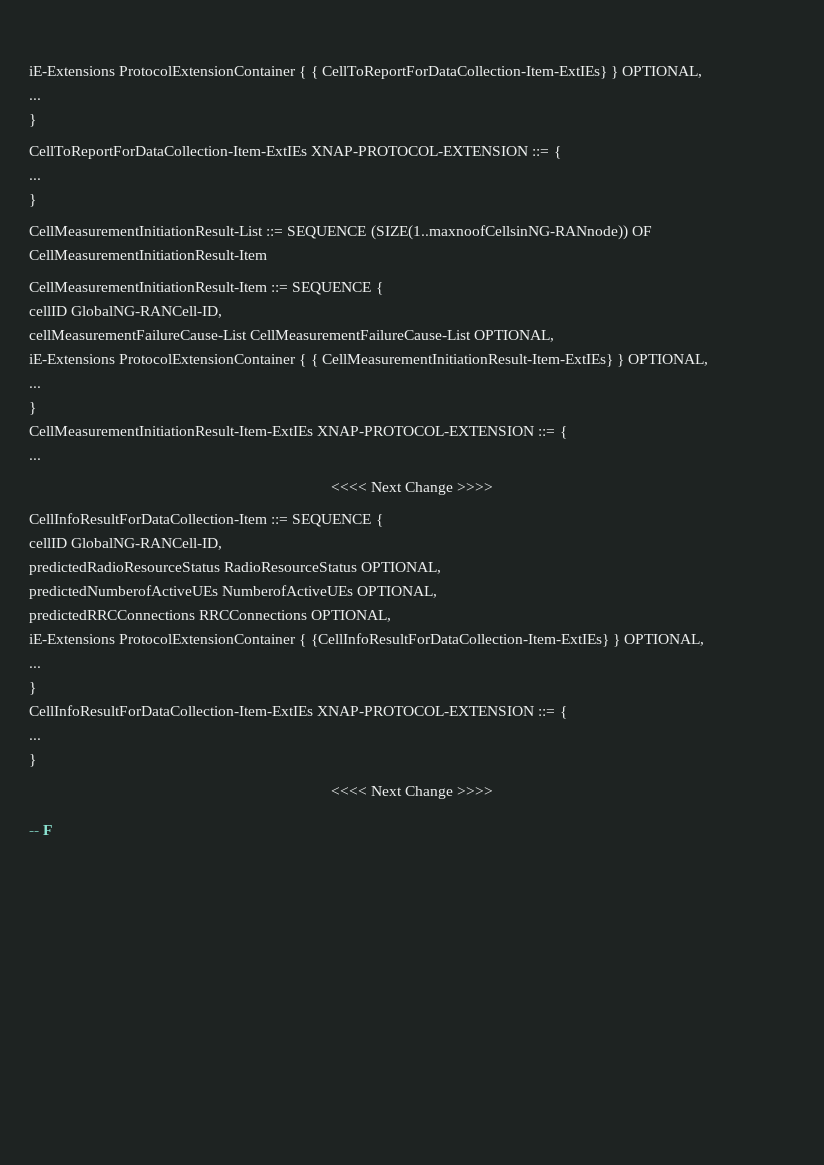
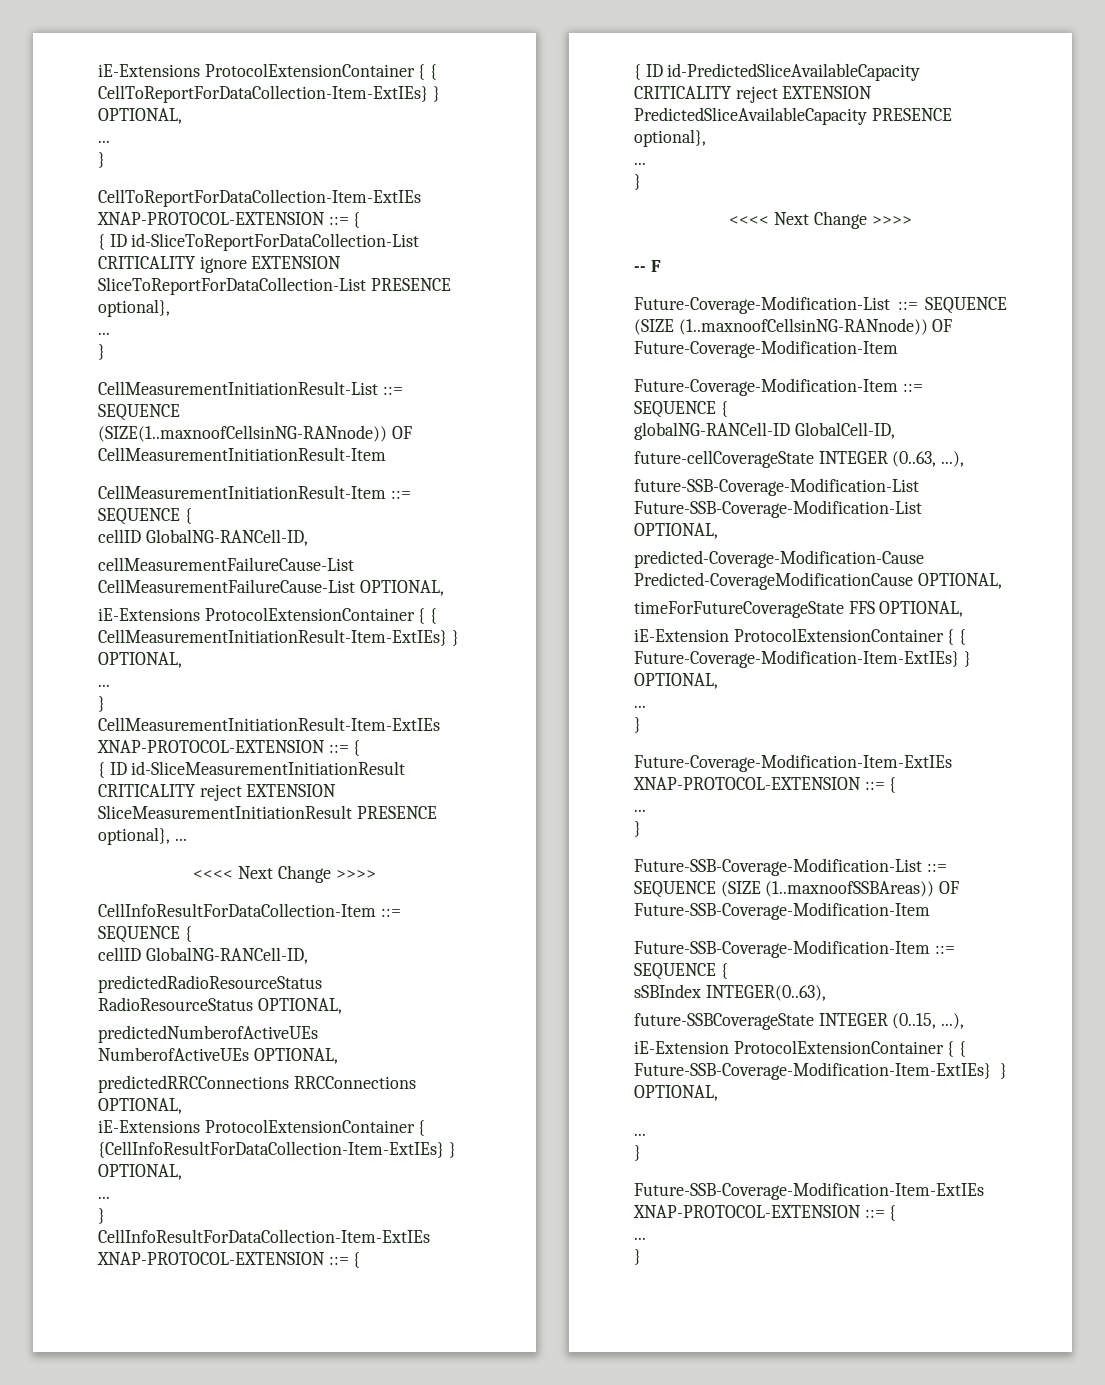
(561, 152) none -> [98,233,420,251] [98,256,342,273] [98,277,451,295] [98,299,170,317] // { ID id-SliceToReportForDataCollection-List CRITICALITY ignore EXTENSION SliceToReportForDataCollection-List PRESENCE optional},
(567, 432) none -> [98,761,406,778] [98,784,337,801] [98,805,437,819] [98,827,170,845] { ID id-SliceMeasurementInitiationResult CRITICALITY reject EXTENSION SliceMeasurementInitiationResult PRESENCE optional},
(567, 712) none -> [634,63,921,81] [634,86,873,103] [634,107,952,125] [634,129,706,147] // { ID id-PredictedSliceAvailableCapacity CRITICALITY reject EXTENSION PredictedSliceAvailableCapacity PRESENCE optional},
(53, 830) none -> [634,296,1007,314] [634,318,953,335] [634,340,898,358] [634,378,923,396] [634,401,728,418] [634,422,895,440] [634,450,965,468] [634,478,919,496] [634,500,922,518] [634,523,718,539] [634,550,924,568] [634,572,1002,590] [634,601,964,618] [634,628,967,645] [634,650,971,668] [634,673,718,689] [634,705,646,708] [634,717,641,733] [634,754,952,772] [633,777,897,793] [634,809,646,812] [634,821,641,837] [634,858,947,876] [634,881,960,898] [634,902,930,920] [634,940,955,958] [634,963,728,980] [634,984,826,1001] [634,1013,965,1030] [634,1040,967,1057] [634,1062,1007,1080] [634,1085,718,1101] [634,1133,646,1136] [634,1145,641,1161] [634,1182,984,1200] [633,1205,897,1221] [634,1237,646,1240] [634,1249,641,1265] // Future-Coverage-Modification-List ::= SEQUENCE (SIZE (1..maxnoofCellsinNG-RANnode)) OF Future-Coverage-Modification-Item // Future-Coverage-Modification-Item ::= SEQUENCE { // globalNG-RANCell-ID GlobalCell-ID, // future-cellCoverageState INTEGER (0..63, ...), // future-SSB-Coverage-Modification-List Future-SSB-Coverage-Modification-List OPTIONAL, // predicted-Coverage-Modification-Cause Predicted-CoverageModificationCause OPTIONAL, // timeForFutureCoverageState FFS OPTIONAL, // iE-Extension ProtocolExtensionContainer { { Future-Coverage-Modification-Item-ExtIEs} } OPTIONAL, // ... // } // Future-Coverage-Modification-Item-ExtIEs XNAP-PROTOCOL-EXTENSION ::= { // ... // } // Future-SSB-Coverage-Modification-List ::= SEQUENCE (SIZE (1..maxnoofSSBAreas)) OF Future-SSB-Coverage-Modification-Item // Future-SSB-Coverage-Modification-Item ::= SEQUENCE { // sSBIndex INTEGER(0..63), // future-SSBCoverageState INTEGER (0..15, ...), // iE-Extension ProtocolExtensionContainer { { Future-SSB-Coverage-Modification-Item-ExtIEs} } OPTIONAL, // ... // } // Future-SSB-Coverage-Modification-Item-ExtIEs XNAP-PROTOCOL-EXTENSION ::= { // ... // }

